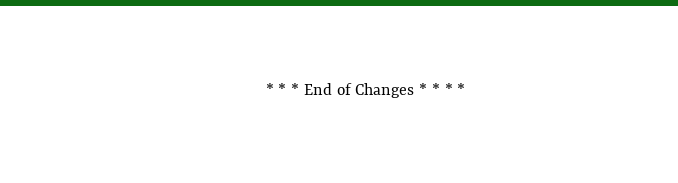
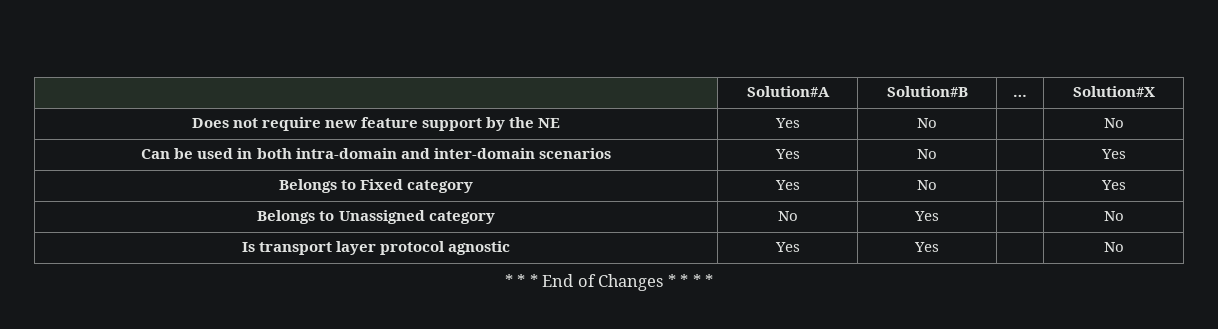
(265, 89) none -> [746,86,830,97] [886,86,968,97] [1013,94,1027,97] [1072,86,1155,97] [191,117,561,131] [774,118,800,128] [917,118,937,128] [1103,118,1124,128] [141,148,611,159] [774,149,800,159] [917,149,937,159] [1100,149,1126,159] [278,179,474,193] [774,180,800,190] [917,180,937,190] [1100,180,1126,190] [257,210,495,224] [777,211,798,221] [914,211,939,221] [1103,211,1124,221] [241,241,511,255] [774,242,800,252] [914,242,939,252] [1103,242,1124,252] | Solution#A | Solution#B | … | Solution#X // Does not require new feature support by the NE | Yes | No | | No // Can be used in both intra-domain and inter-domain scenarios | Yes | No | | Yes // Belongs to Fixed category | Yes | No | | Yes // Belongs to Unassigned category | No | Yes | | No // Is transport layer protocol agnostic | Yes | Yes | | No //

